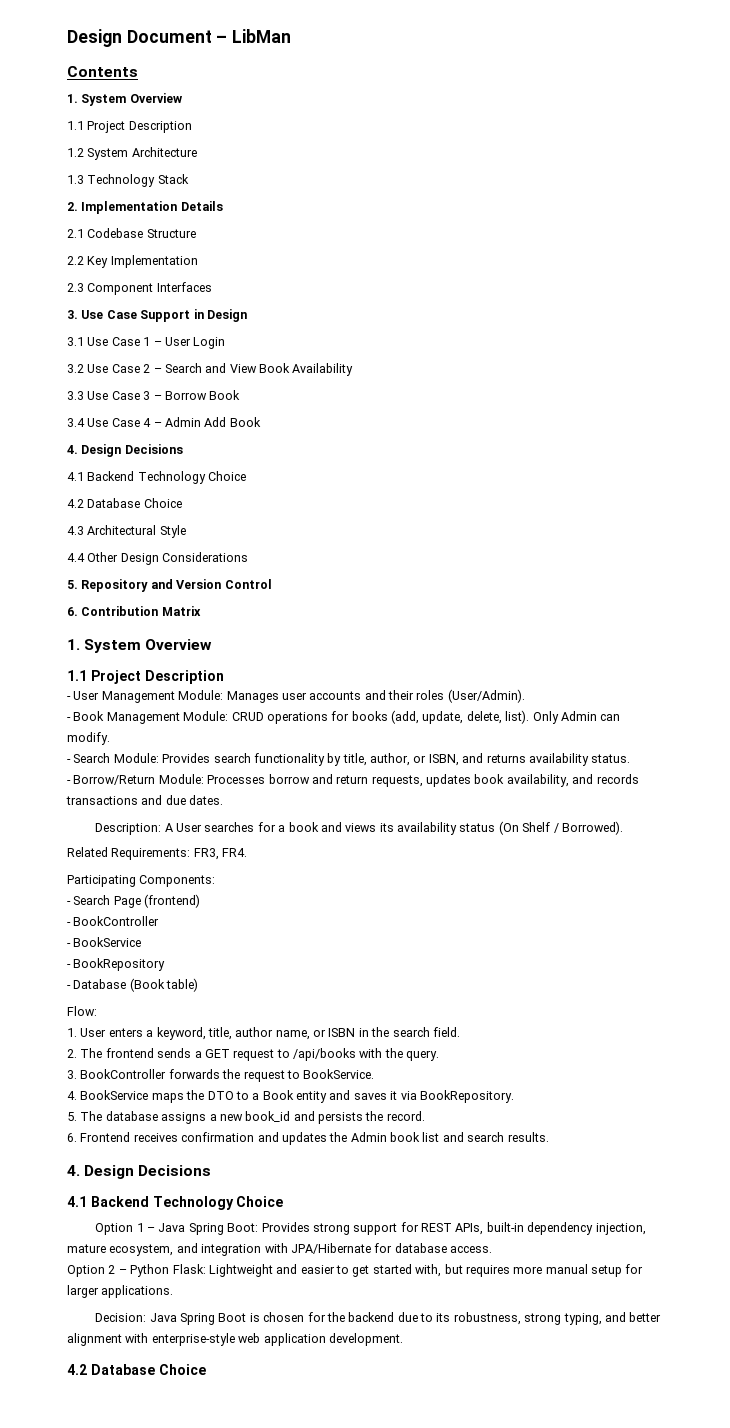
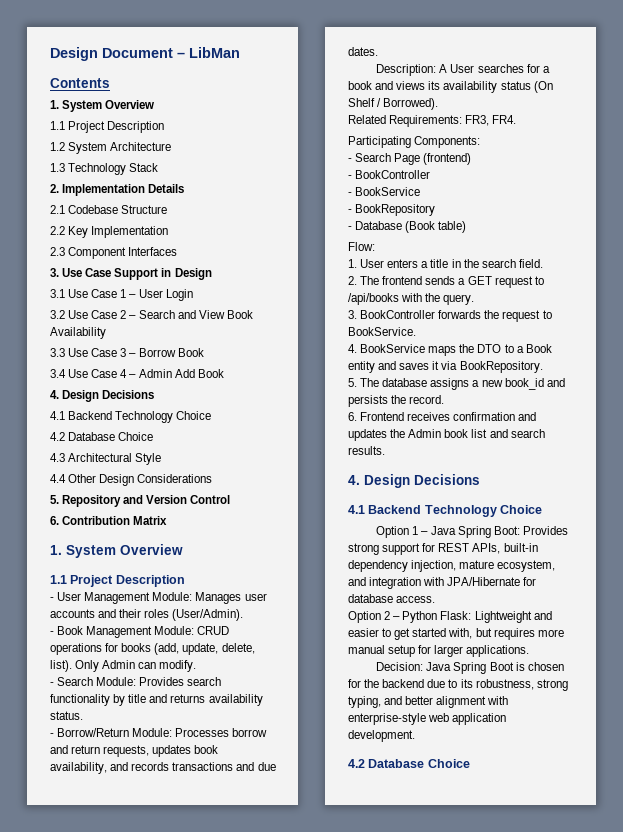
[342,753,459,766] title, author, or ISBN, -> [128,694,147,703] title
[156,1027,356,1040] keyword, title, author name, or ISBN -> [430,259,449,268] title

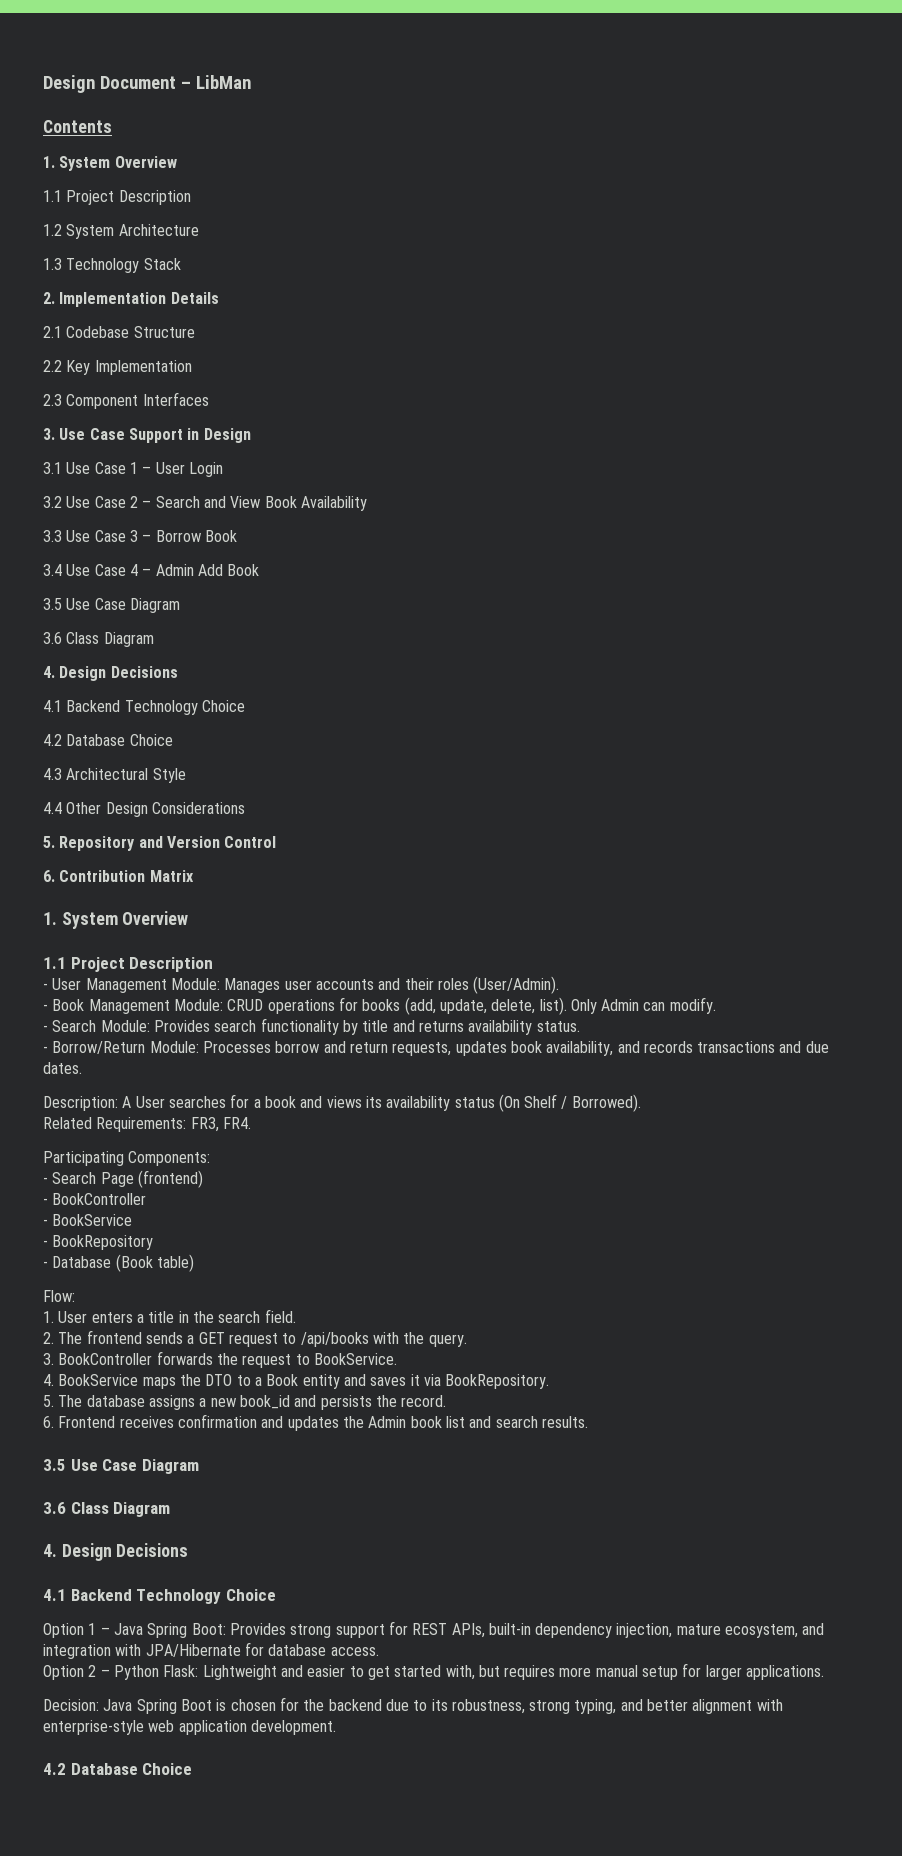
(224, 373) none -> [43,598,180,613] [43,632,154,647] // 3.5 Use Case Diagram // 3.6 Class Diagram
(385, 450) none -> [43,1459,199,1474] [43,1502,171,1517] // 3.5 Use Case Diagram // 3.6 Class Diagram

